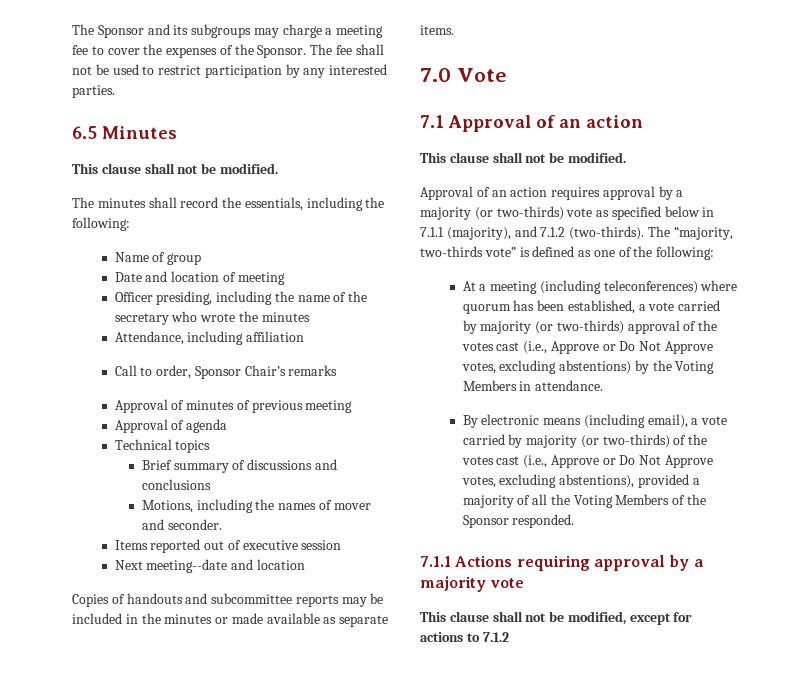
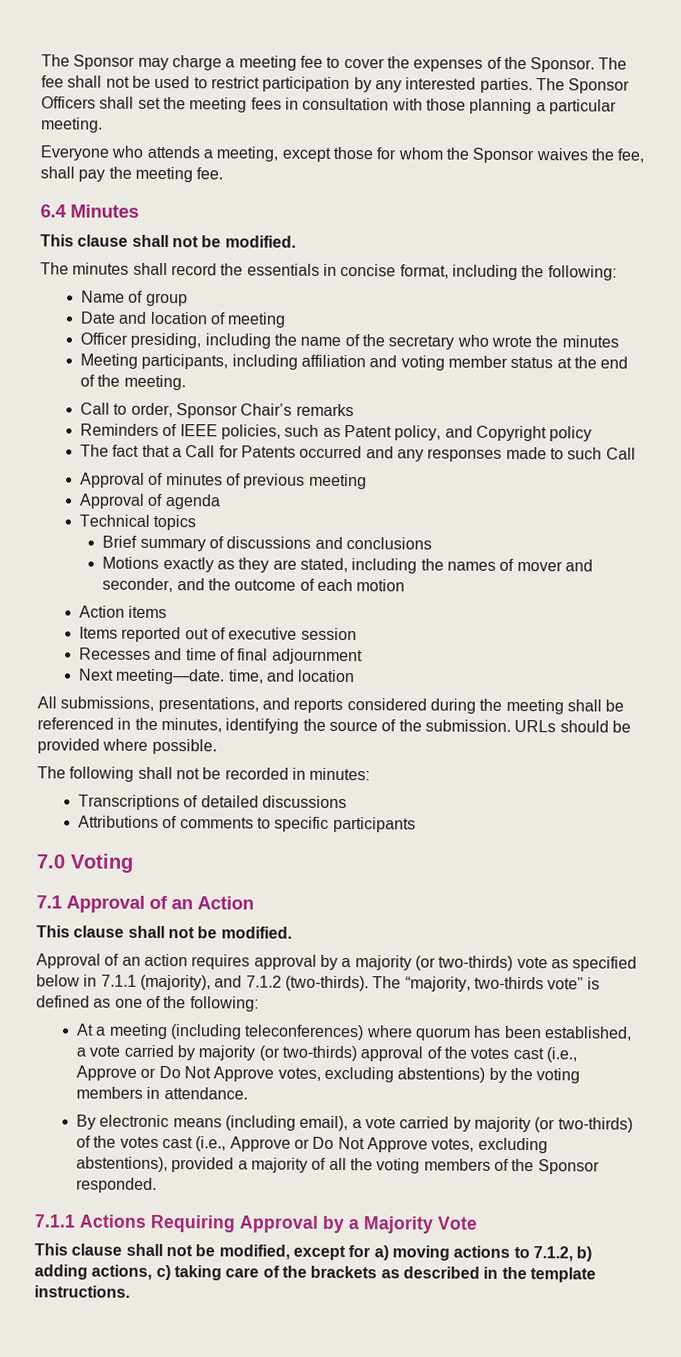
[72,24,252,38] The Sponsor and its subgroups -> [41,54,136,70] The Sponsor
[72,126,97,139] // 6.5 -> [535,78,631,94] [41,96,617,115] [41,117,103,133] [40,145,645,164] [40,166,224,183] [40,204,67,218] The Sponsor Officers shall set the meeting fees in consultation with those planning a particular meeting. // Everyone who attends a meeting, except those for whom the Sponsor waives the fee, shall pay the meeting fee. // 6.4
[244,197,303,211] essentials, -> [246,263,449,279] essentials in concise format,
[114,331,184,345] Attendance, -> [80,353,229,370] Meeting participants,
(305, 336) none -> [369,355,629,371] [80,374,186,391] and voting member status at the end of the meeting.
(338, 370) none -> [80,423,593,442] [80,444,636,462] // Reminders of IEEE policies, such as Patent policy, and Copyright policy // The fact that a Call for Patents occurred and any responses made to such Call
[141,500,193,513] Motions, -> [102,556,349,573] Motions exactly as they are stated,
[167,519,222,530] seconder. -> [102,577,406,593] [79,605,168,619] seconder, and the outcome of each motion // Action items
(342, 545) none -> [79,647,363,665] // Recesses and time of final adjournment
[146,559,228,573] meeting--date -> [115,668,264,685] meeting—date. time,
[72,593,384,607] [72,613,389,627] [420,25,454,35] Copies of handouts and subcommittee reports may be included in the minutes or made available as separate items. -> [37,696,625,715] [37,717,631,734] [37,738,217,755] [37,766,371,782] [78,794,347,811] [78,815,416,833] All submissions, presentations, and reports considered during the meeting shall be referenced in the minutes, identifying the source of the submission. URLs should be provided where possible. // The following shall not be recorded in minutes: // Transcriptions of detailed discussions // Attributions of comments to specific participants
[456,68,507,82] Vote -> [70,853,134,873] Voting
[586,115,643,128] action -> [197,896,254,910] Action
[675,361,715,374] [462,380,517,391] Voting Members -> [536,1068,581,1084] [76,1086,144,1099] voting members
[573,494,670,508] Voting Members -> [376,1158,491,1174] voting members
[516,555,704,571] [420,576,525,592] requiring approval by a majority vote -> [150,1214,477,1234] Requiring Approval by a Majority Vote
[420,632,509,642] actions to 7.1.2 -> [373,1245,593,1262] [34,1264,596,1283] [34,1285,130,1298] a) moving actions to 7.1.2, b) adding actions, c) taking care of the brackets as described in the template instructions.

